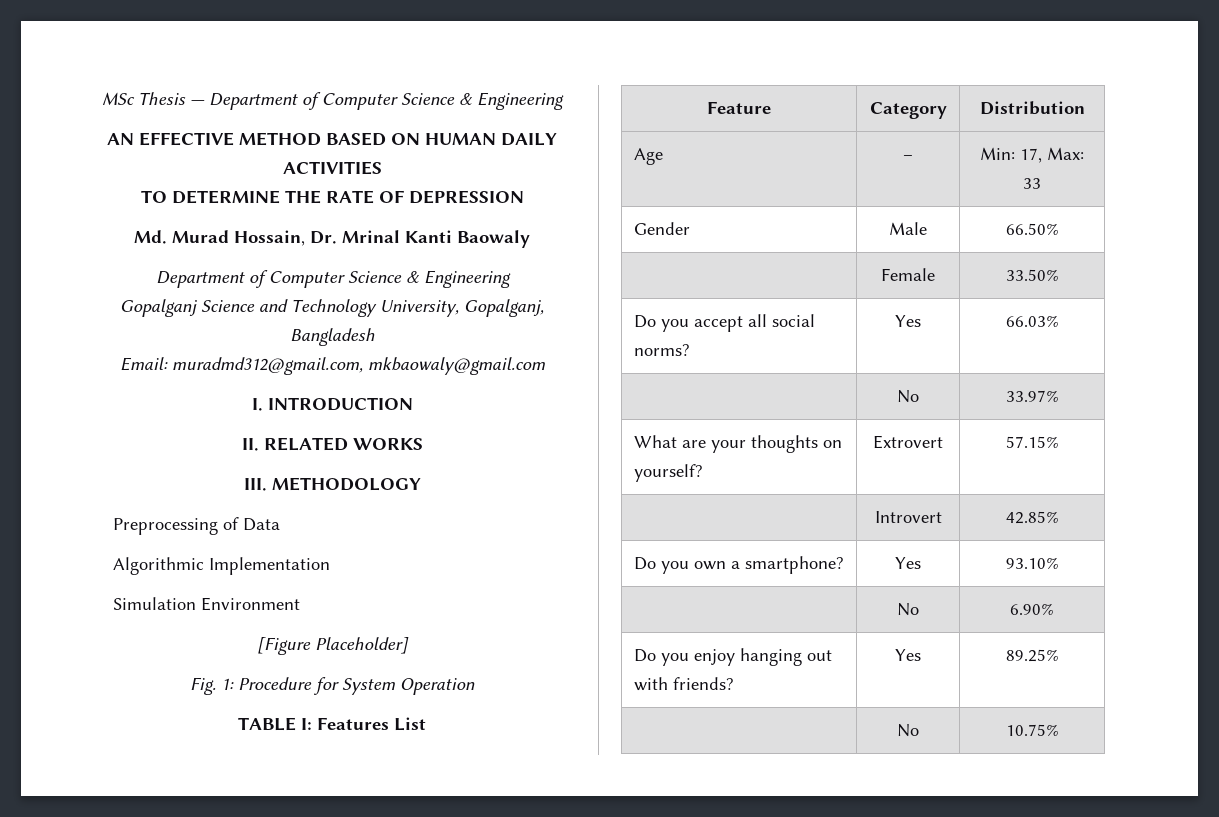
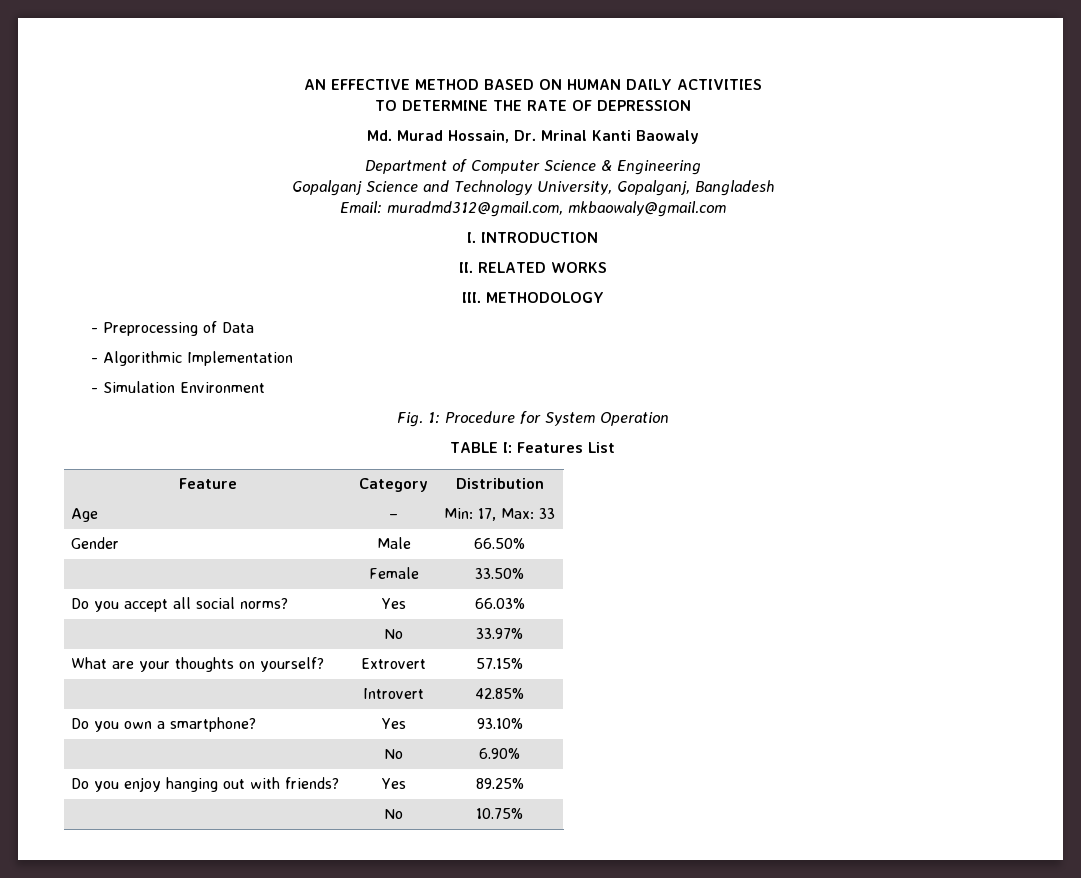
[102,92,564,110] MSc Thesis — Department of Computer Science & Engineering // -> (303, 84) none
(421, 484) none -> [91,328,99,333] -
(280, 524) none -> [91,358,99,363] -
(330, 566) none -> [91,388,99,393] -
[256,637,409,655] // [Figure Placeholder] -> (266, 387) none

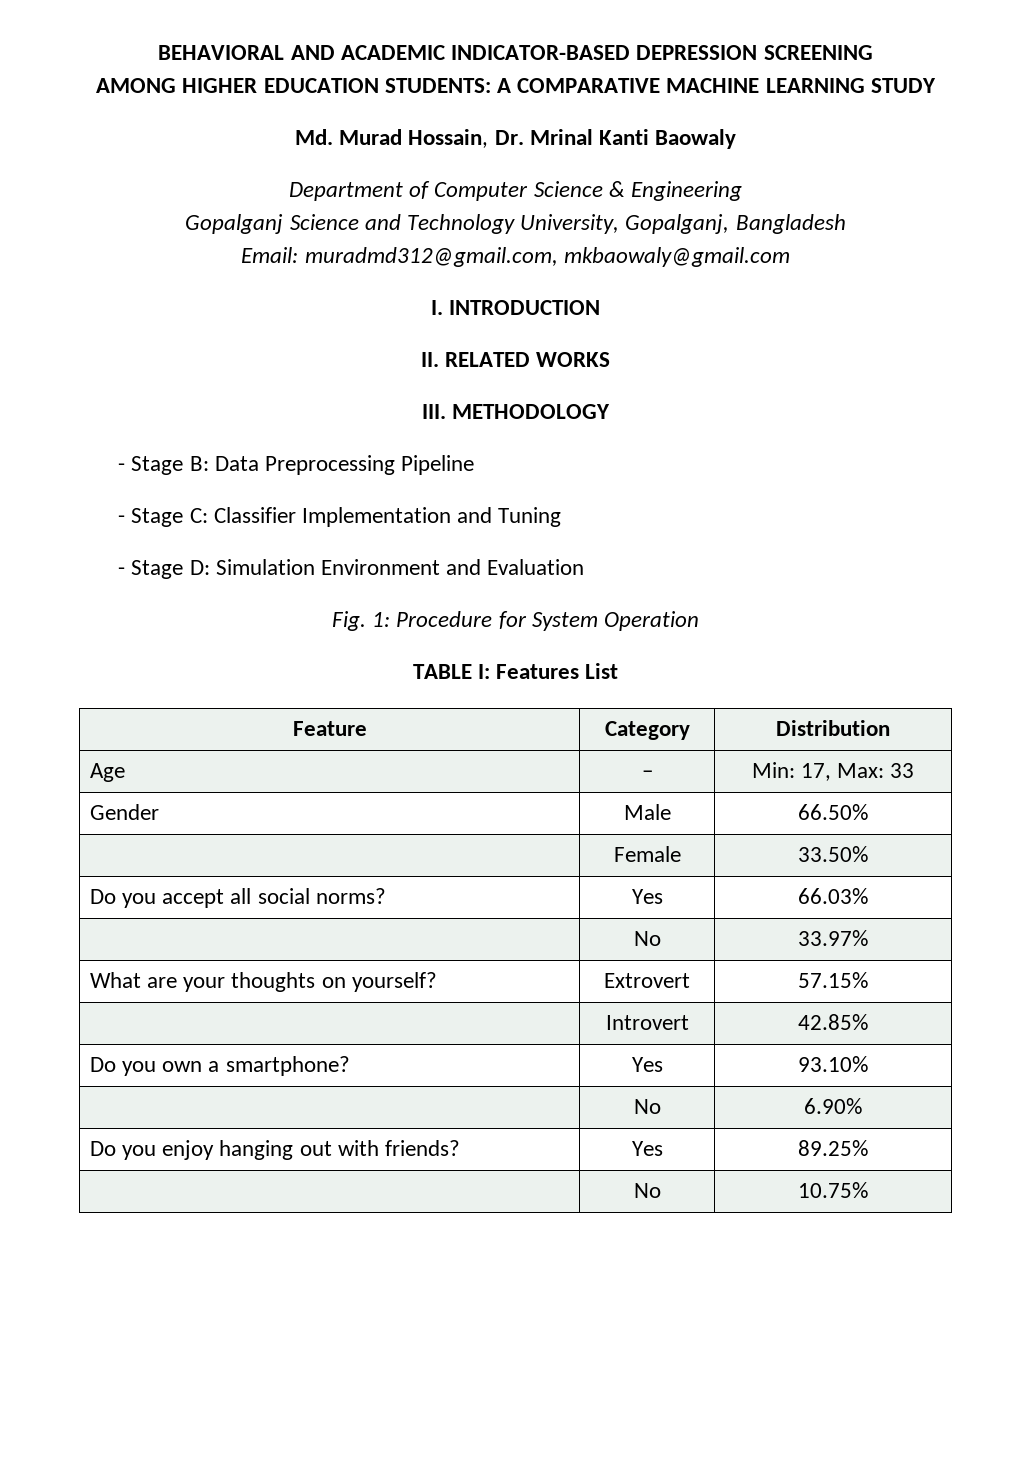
[303,79,762,90] [374,100,691,111] AN EFFECTIVE METHOD BASED ON HUMAN DAILY ACTIVITIES // TO DETERMINE THE RATE OF DEPRESSION -> [158,45,873,60] [96,78,936,93] BEHAVIORAL AND ACADEMIC INDICATOR-BASED DEPRESSION SCREENING // AMONG HIGHER EDUCATION STUDENTS: A COMPARATIVE MACHINE LEARNING STUDY
[103,321,255,336] [91,351,183,366] Preprocessing of Data // - Algorithmic -> [131,455,475,475] [118,507,296,527] Stage B: Data Preprocessing Pipeline // - Stage C: Classifier
[91,388,99,393] // - -> [457,507,562,527] [118,560,210,579] and Tuning // - Stage D:
(266, 387) none -> [446,559,585,575] and Evaluation

